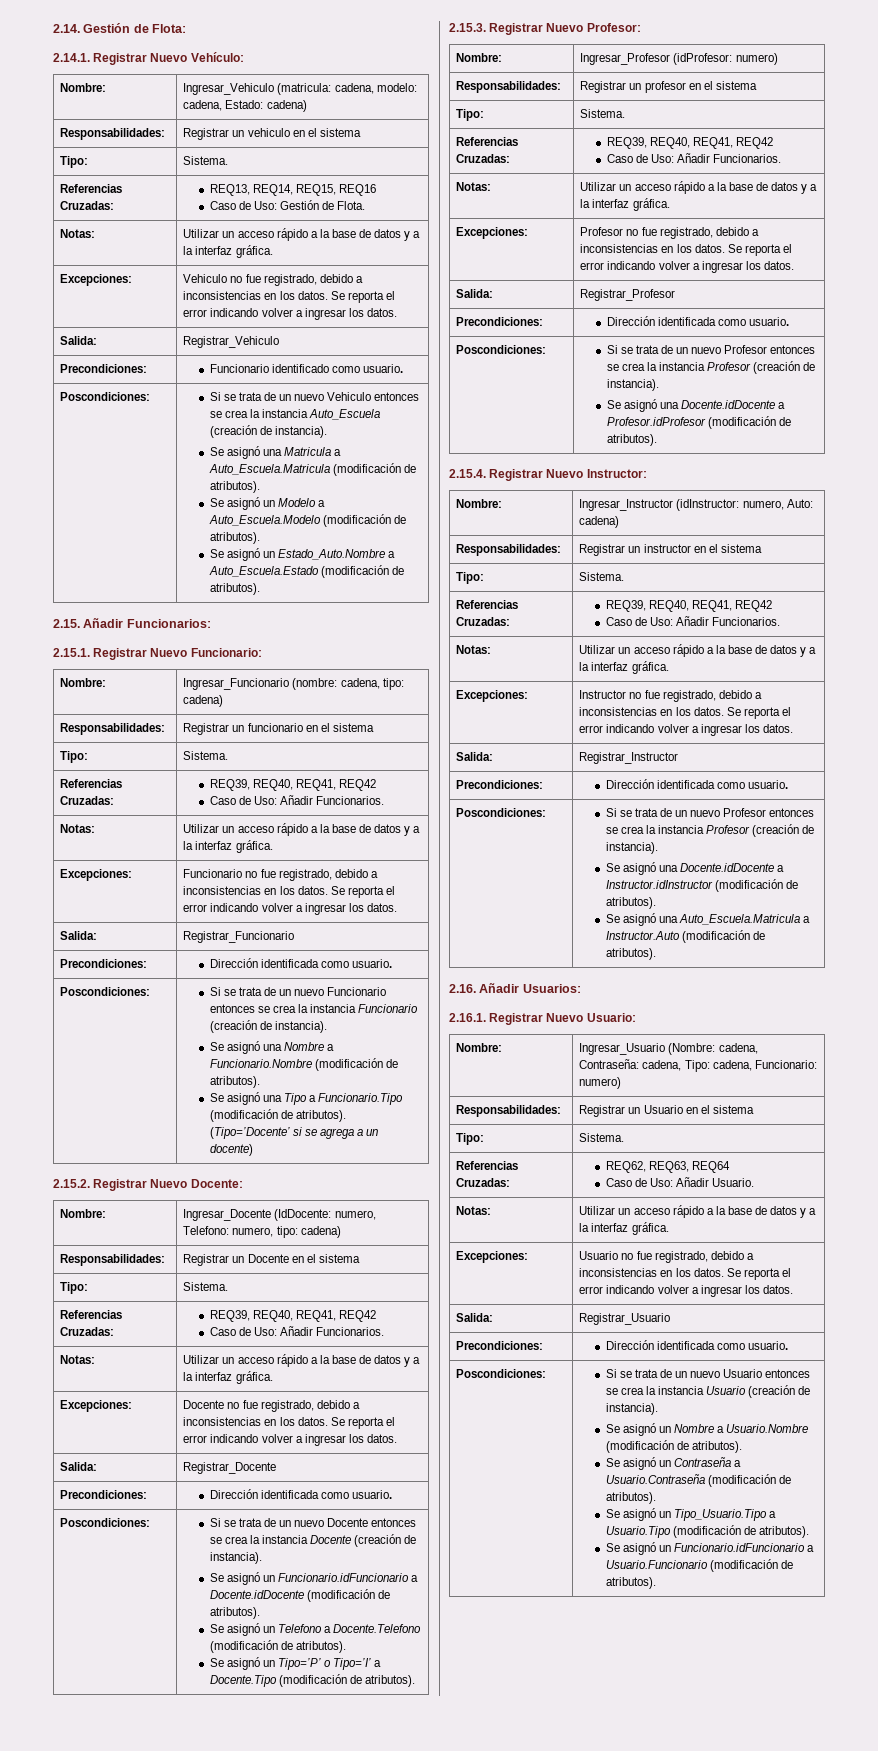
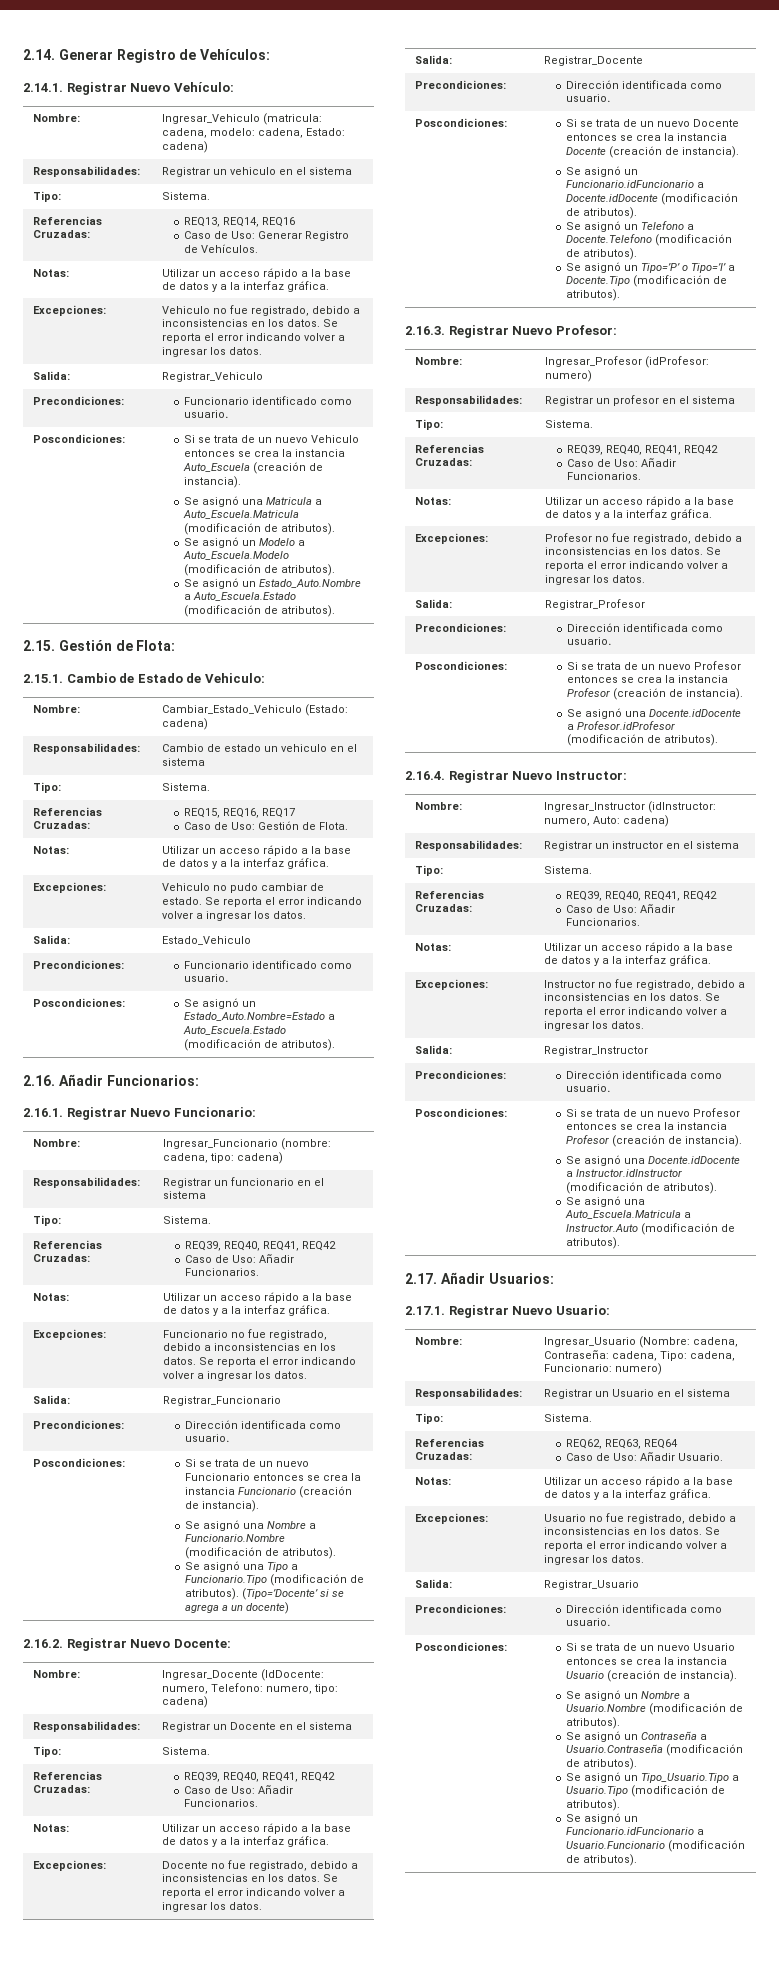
[83,23,187,33] Gestión de Flota: -> [58,49,271,63] Generar Registro de Vehículos:
[295,184,336,196] REQ15, -> (259, 222) none
[280,200,366,210] Gestión de Flota. -> [257,231,349,241] [183,244,258,253] Generar Registro de Vehículos.
(80, 623) none -> [58,640,176,651] [23,673,265,683] [32,705,80,713] [161,704,348,716] [161,718,208,730] [32,743,140,754] [161,744,357,752] [161,758,205,766] [32,782,61,793] [161,783,210,791] [32,807,102,816] [32,821,90,829] [183,808,295,818] [183,821,348,830] [32,846,69,854] [161,845,351,856] [161,858,329,869] [32,882,106,893] [161,883,324,893] [161,897,362,907] [161,911,306,921] [32,935,70,944] [161,936,251,945] [32,960,124,969] [183,960,352,969] [183,974,228,982] [32,998,125,1007] [183,998,256,1009] [183,1012,335,1021] [182,1026,286,1035] [183,1039,335,1051] [23,1075,55,1086] Gestión de Flota: // 2.15.1. Cambio de Estado de Vehiculo: // Nombre: | Cambiar_Estado_Vehiculo (Estado: cadena) // Responsabilidades: | Cambio de estado un vehiculo en el sistema // Tipo: | Sistema. // Referencias Cruzadas: | REQ15, REQ16, REQ17 // Caso de Uso: Gestión de Flota. // Notas: | Utilizar un acceso rápido a la base de datos y a la interfaz gráfica. // Excepciones: | Vehiculo no pudo cambiar de estado. Se reporta el error indicando volver a ingresar los datos. // Salida: | Estado_Vehiculo // Precondiciones: | Funcionario identificado como usuario. // Poscondiciones: | Se asignó un Estado_Auto.Nombre=Estado a Auto_Escuela.Estado (modificación de atributos). // 2.16.
[53,648,90,657] 2.15.1. -> [23,1108,63,1117] 2.16.1.
[53,1179,90,1188] 2.15.2. -> [23,1639,63,1648] 2.16.2.
[449,23,486,32] 2.15.3. -> [405,326,445,335] 2.16.3.
[449,469,486,478] 2.15.4. -> [405,771,445,780] 2.16.4.
[449,984,476,993] 2.16. -> [405,1273,437,1284] 2.17.
[449,1013,486,1022] 2.16.1. -> [405,1306,445,1315] 2.17.1.

